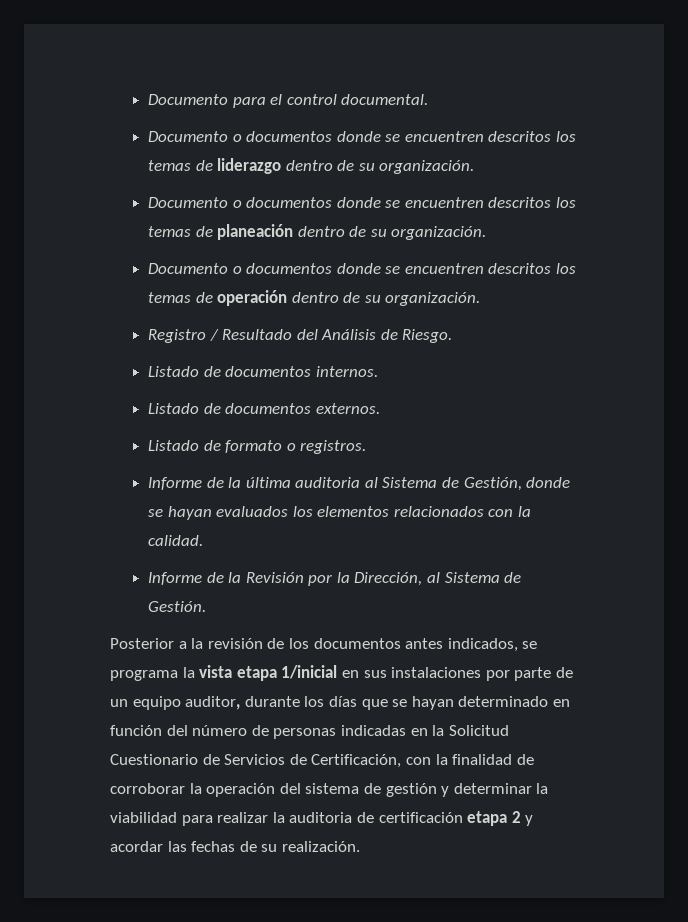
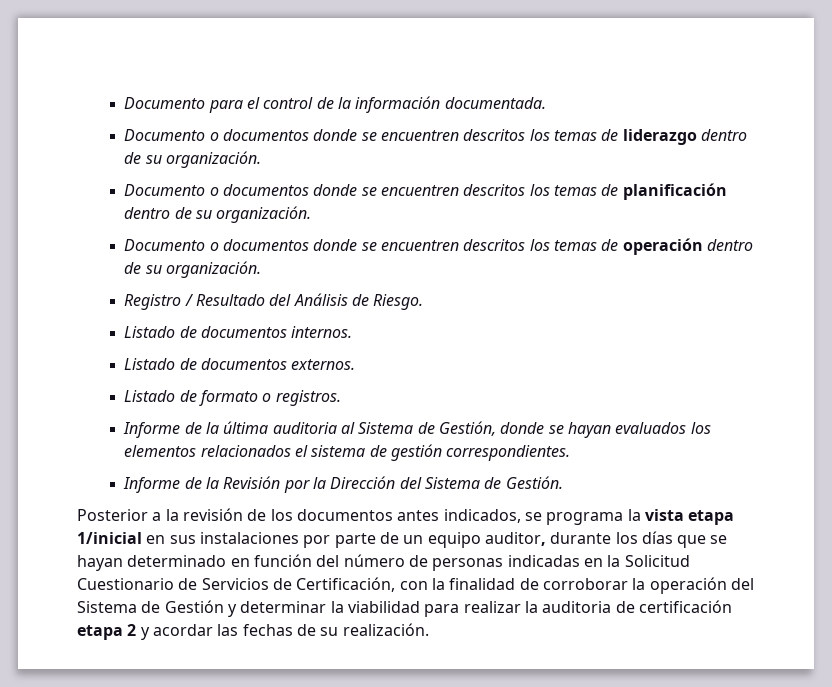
[341,94,429,105] documental. -> [316,96,546,113] de la información documentada.
[217,224,294,240] planeación -> [622,183,727,200] planificación
[488,506,532,517] [147,535,203,546] con la calidad. -> [295,444,571,461] el sistema de gestión correspondientes.
[354,572,441,586] Dirección, al -> [330,476,422,489] Dirección del
[305,783,437,797] sistema de gestión -> [77,600,224,613] Sistema de Gestión

